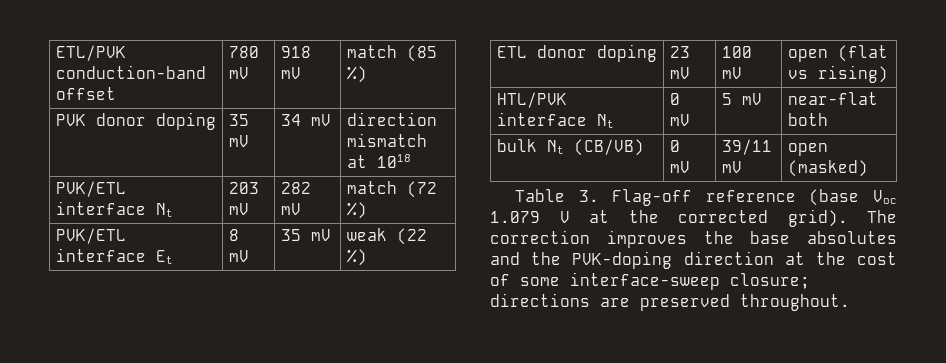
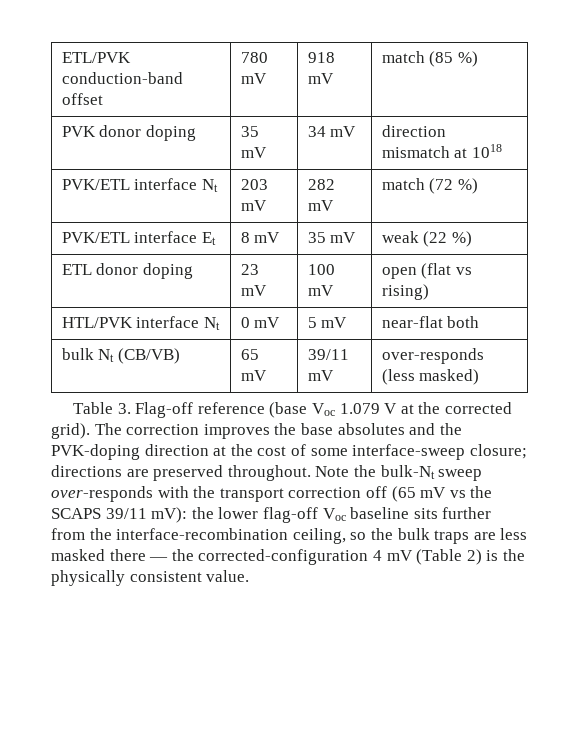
[669,140,680,152] 0 -> [240,349,259,360] 65
[787,143,828,156] [787,160,868,177] open (masked) -> [381,348,484,364] [381,369,480,385] over-responds (less masked)
(850, 302) none -> [315,465,483,481] [51,486,493,502] [51,507,492,523] [51,528,528,544] [51,549,525,565] [51,570,250,586] Note the bulk-Nt sweep over-responds with the transport correction off (65 mV vs the SCAPS 39/11 mV): the lower flag-off Voc baseline sits further from the interface-recombination ceiling, so the bulk traps are less masked there — the corrected-configuration 4 mV (Table 2) is the physically consistent value.

